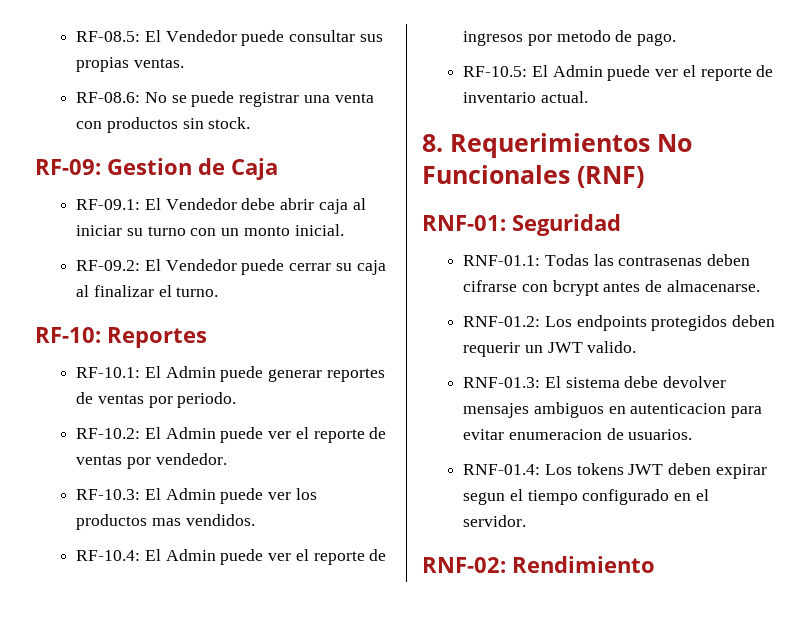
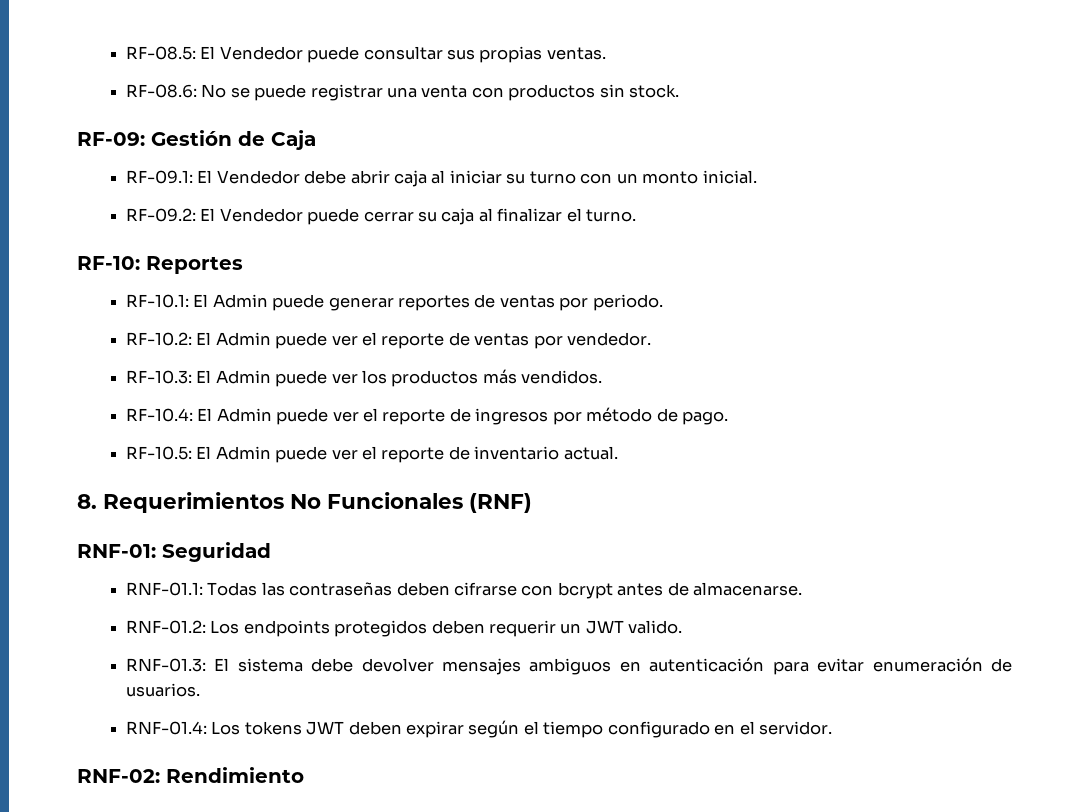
[107,158,192,175] Gestion -> [151,130,232,146] Gestión
[152,518,182,526] mas -> [482,369,517,384] más
[556,30,611,42] metodo -> [586,407,653,422] método
[618,256,703,266] contrasenas -> [289,582,393,596] contraseñas
[630,403,727,414] autenticacion -> [649,657,765,672] autenticación
[509,429,603,440] enumeracion -> [872,657,983,672] enumeración
[463,492,506,505] segun -> [468,720,520,738] según

